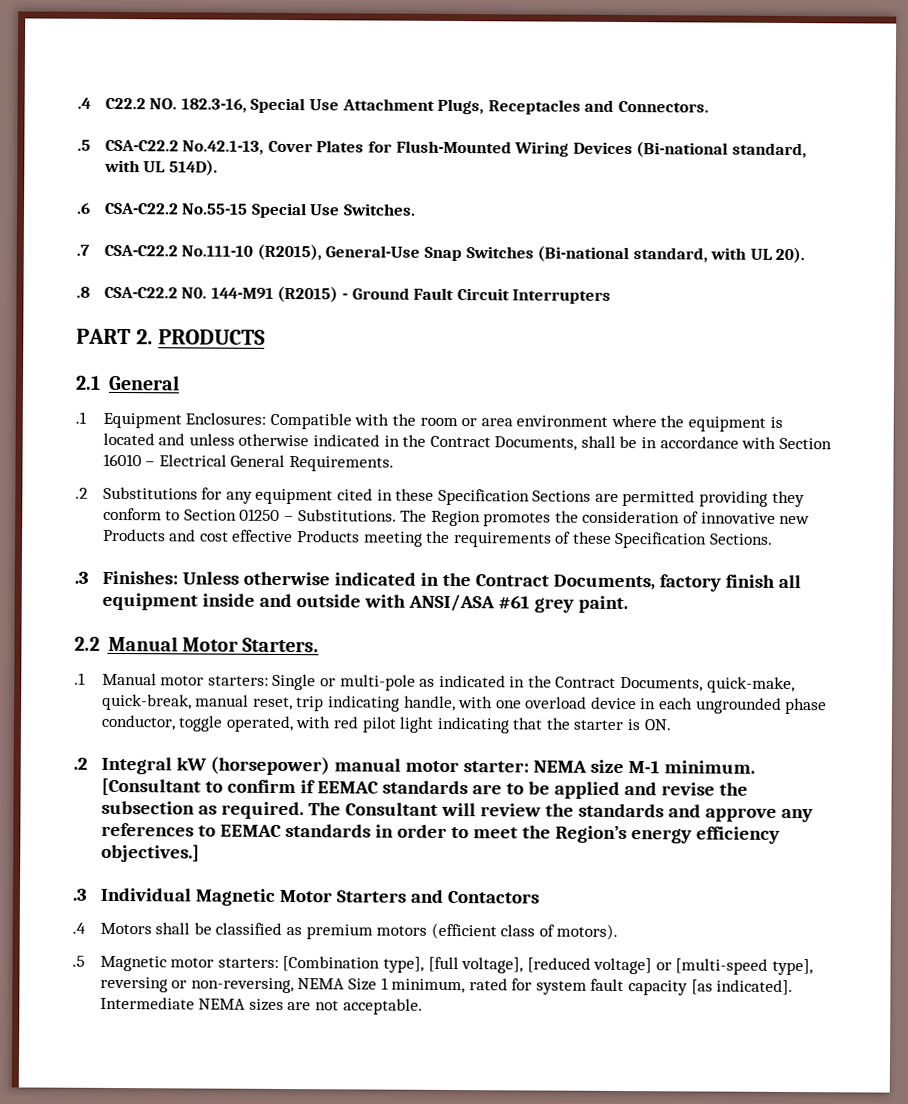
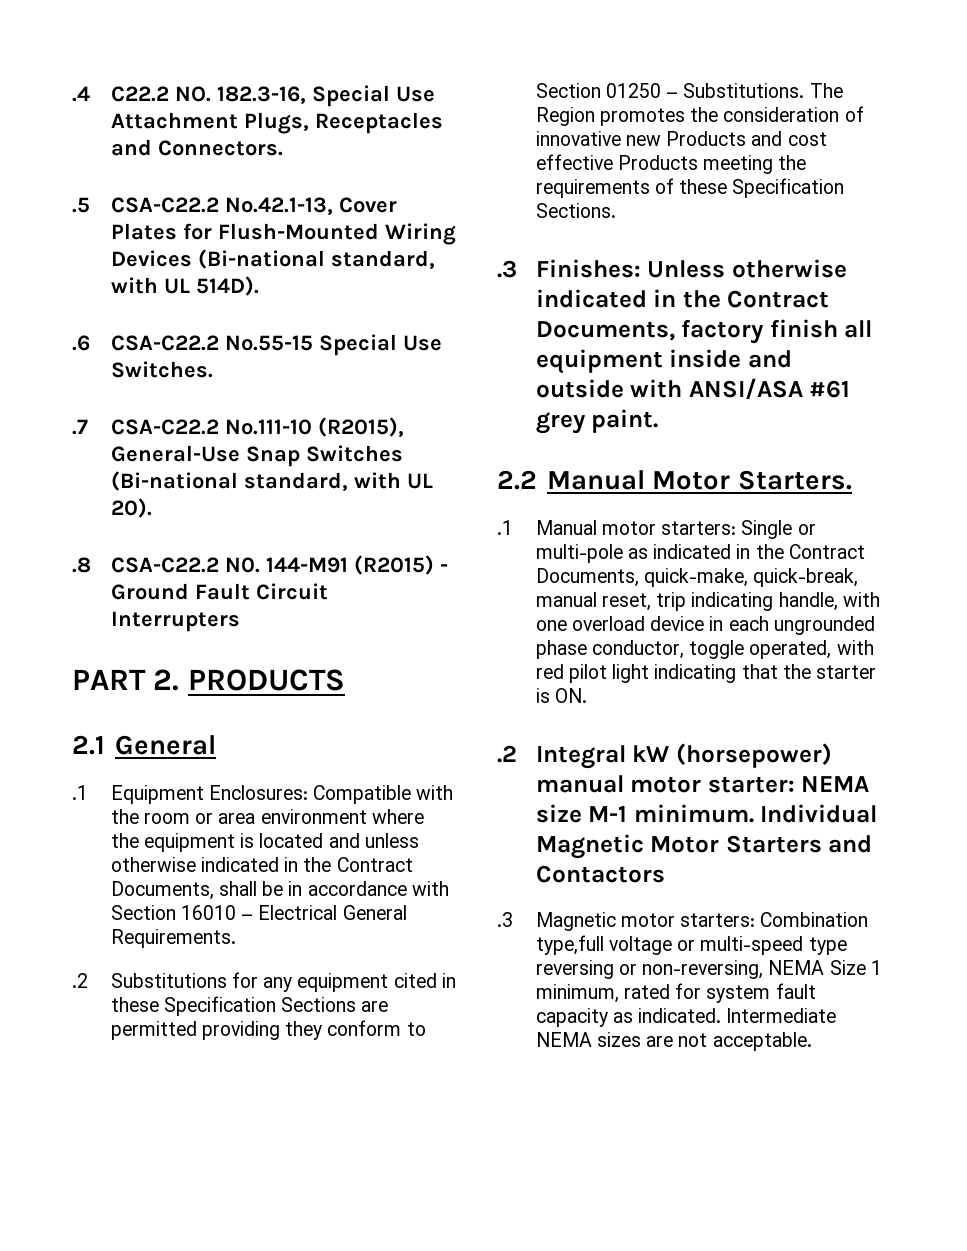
[100,777,748,799] [100,800,813,823] [100,822,780,844] [100,843,200,863] [72,888,87,901] [Consultant to confirm if EEMAC standards are to be applied and revise the subsection as required. The Consultant will review the standards and approve any references to EEMAC standards in order to meet the Region’s energy efficiency objectives.] // .3 -> (754, 813) none
[72,922,619,940] [72,955,814,976] .4 Motors shall be classified as premium motors (efficient class of motors). // .5 Magnetic motor starters: [Combination type], [full voltage], [reduced voltage] or [multi-speed type], -> [497,912,869,931] [535,935,847,955] .3 Magnetic motor starters: Combination type,full voltage or multi-speed type
[690,979,794,996] [as indicated]. -> [612,1008,722,1023] as indicated.

